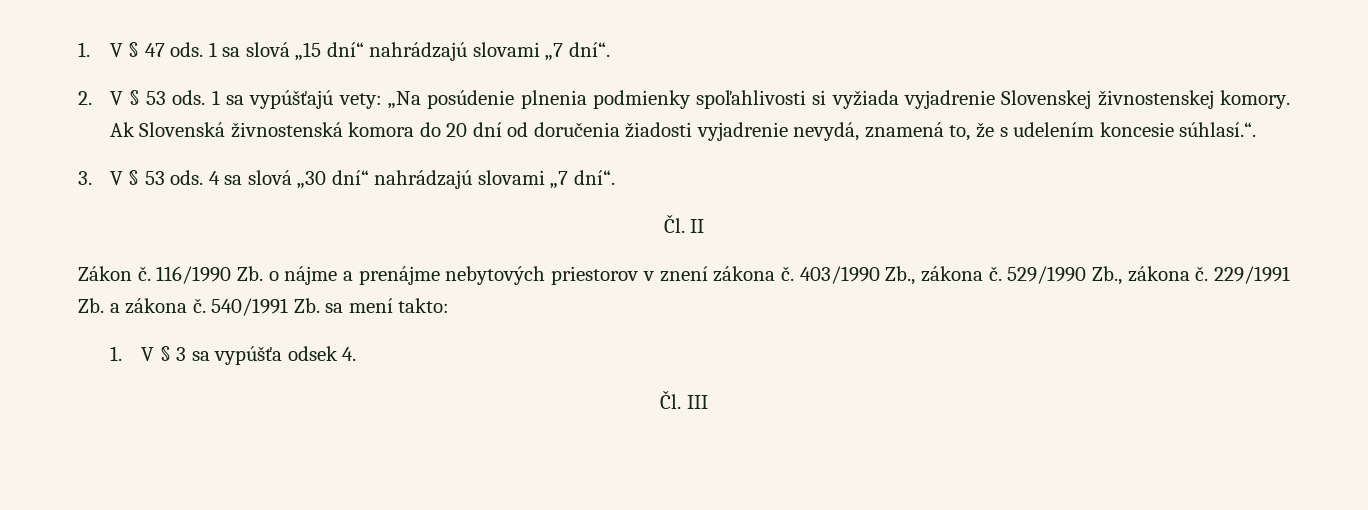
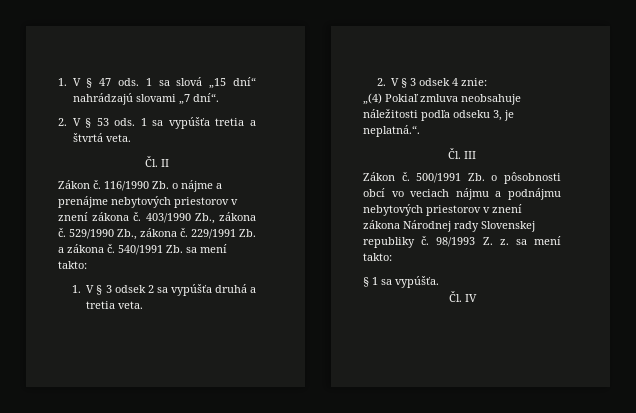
[249,90,1290,109] [109,122,1257,141] [78,170,615,189] vypúšťajú vety: „Na posúdenie plnenia podmienky spoľahlivosti si vyžiada vyjadrenie Slovenskej živnostenskej komory. Ak Slovenská živnostenská komora do 20 dní od doručenia žiadosti vyjadrenie nevydá, znamená to, že s udelením koncesie súhlasí.“. // 3. V § 53 ods. 4 sa slová „30 dní“ nahrádzajú slovami „7 dní“. -> [168,117,256,129] [72,133,131,142] vypúšťa tretia a štvrtá veta.
[191,346,357,365] [660,390,708,409] sa vypúšťa odsek 4. // Čl. III -> [114,284,256,296] [86,301,144,309] [376,78,488,88] [363,93,521,105] [363,109,514,121] [363,125,420,137] [448,148,476,159] [363,172,561,184] [363,188,561,200] [363,204,522,216] [363,220,535,232] [363,236,561,248] [363,253,392,261] [363,276,439,288] [448,291,477,302] odsek 2 sa vypúšťa druhá a tretia veta. // 2. V § 3 odsek 4 znie: // „(4) Pokiaľ zmluva neobsahuje náležitosti podľa odseku 3, je neplatná.“. // Čl. III // Zákon č. 500/1991 Zb. o pôsobnosti obcí vo veciach nájmu a podnájmu nebytových priestorov v znení zákona Národnej rady Slovenskej republiky č. 98/1993 Z. z. sa mení takto: // § 1 sa vypúšťa. // Čl. IV

